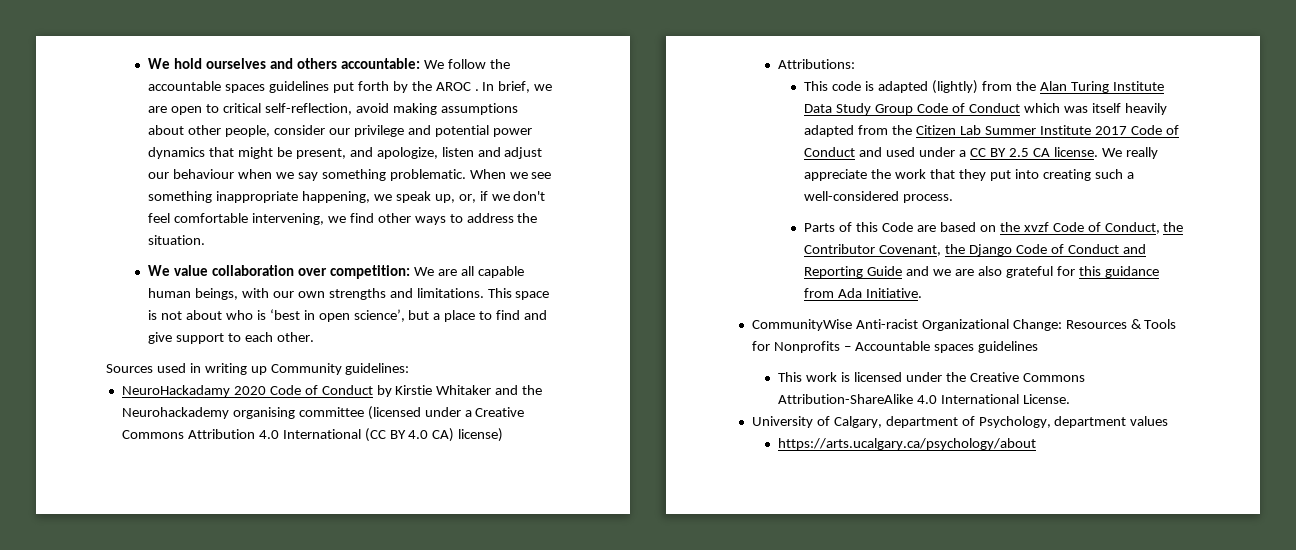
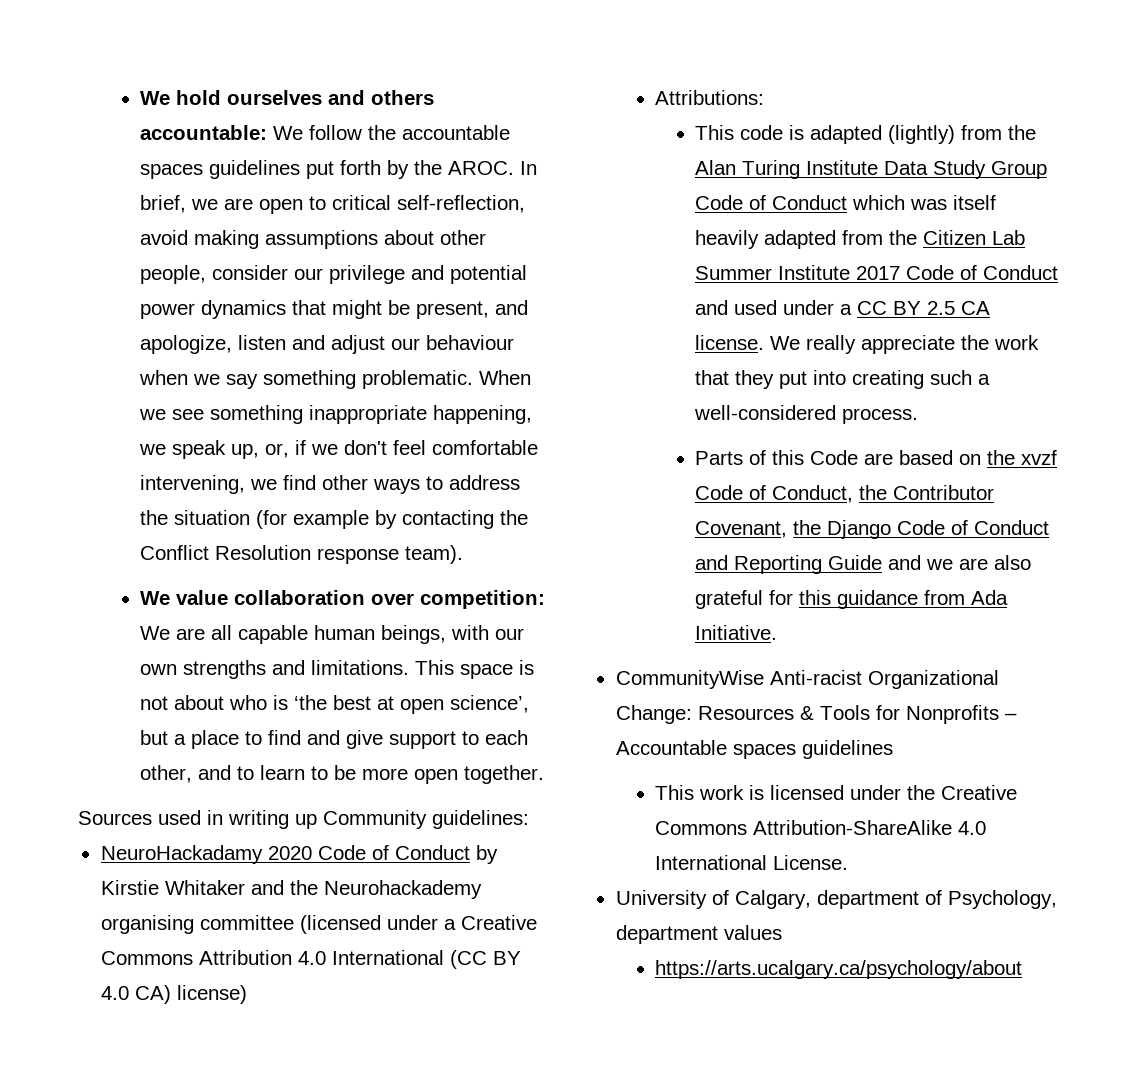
[435,82,479,91] AROC . -> [448,161,515,175] AROC.
[148,235,206,245] situation. -> [174,510,529,529] [140,545,464,564] situation (for example by contacting the Conflict Resolution response team).
[269,309,315,320] ‘best in -> [294,695,395,710] ‘the best at
[276,332,314,342] other. -> [140,765,545,784] other, and to learn to be more open together.

